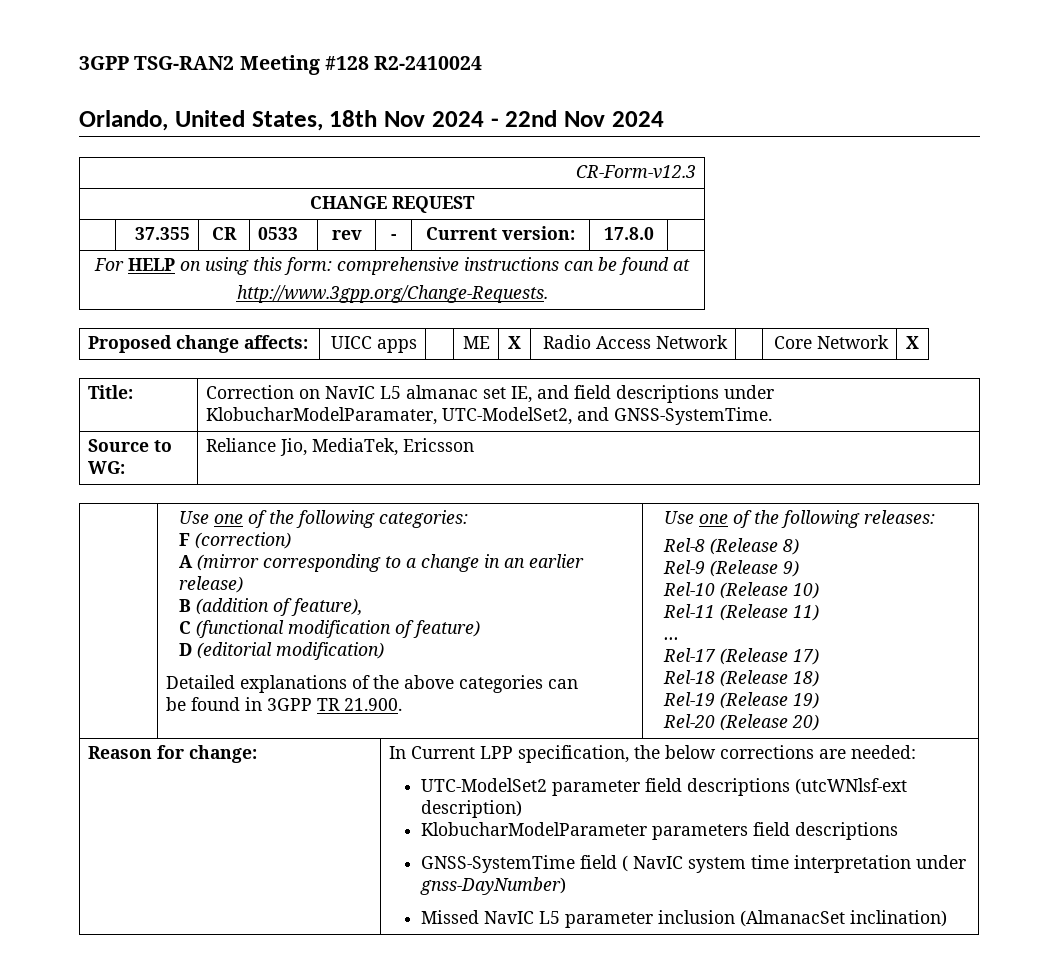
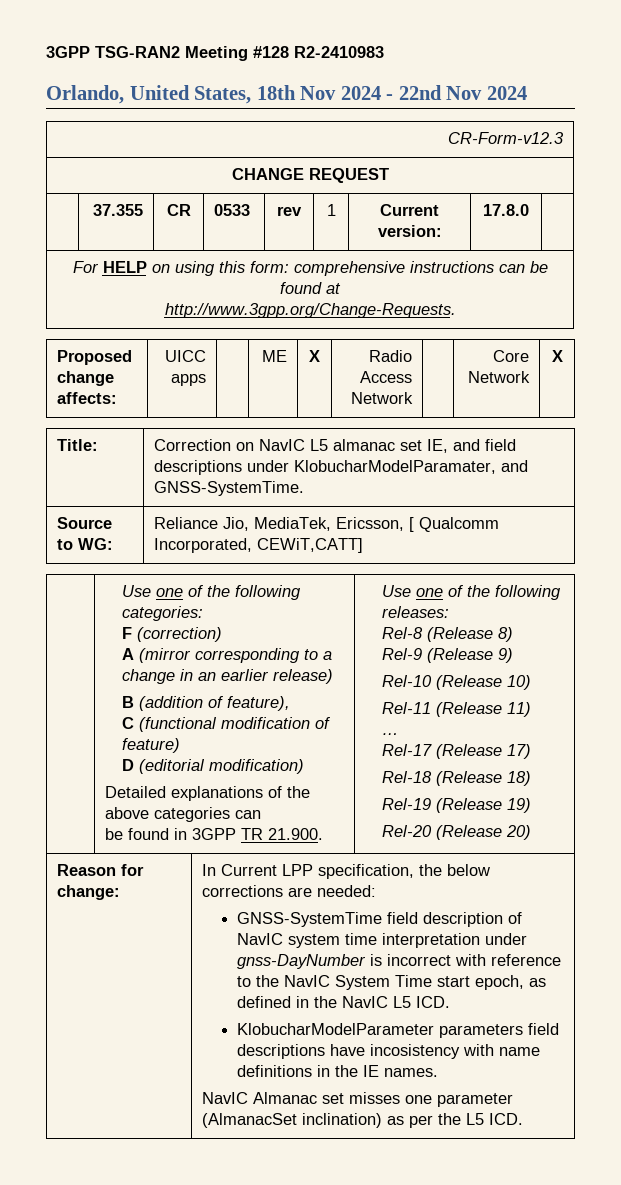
[374,56,483,70] R2-2410024 -> [294,46,384,58] R2-2410983
[391,234,396,240] - -> [326,204,336,216] 1
[441,407,572,425] UTC-ModelSet2, -> (497, 467) none
[402,438,474,452] Ericsson -> [336,517,500,532] [154,538,364,553] Ericsson, [ Qualcomm Incorporated, CEWiT,CATT]
[421,778,908,796] [421,800,523,818] [421,822,899,840] [421,855,967,873] [420,877,567,895] [421,910,948,928] UTC-ModelSet2 parameter field descriptions (utcWNlsf-ext description) // KlobucharModelParameter parameters field descriptions // GNSS-SystemTime field ( NavIC system time interpretation under gnss-DayNumber) // Missed NavIC L5 parameter inclusion (AlmanacSet inclination) -> [237,912,523,927] [237,933,528,948] [237,954,562,969] [237,975,547,990] [237,996,451,1008] [237,1023,560,1038] [237,1044,541,1059] [237,1065,439,1077] [202,1092,514,1107] [202,1113,524,1128] GNSS-SystemTime field description of NavIC system time interpretation under gnss-DayNumber is incorrect with reference to the NavIC System Time start epoch, as defined in the NavIC L5 ICD. // KlobucharModelParameter parameters field descriptions have incosistency with name definitions in the IE names. // NavIC Almanac set misses one parameter (AlmanacSet inclination) as per the L5 ICD.

